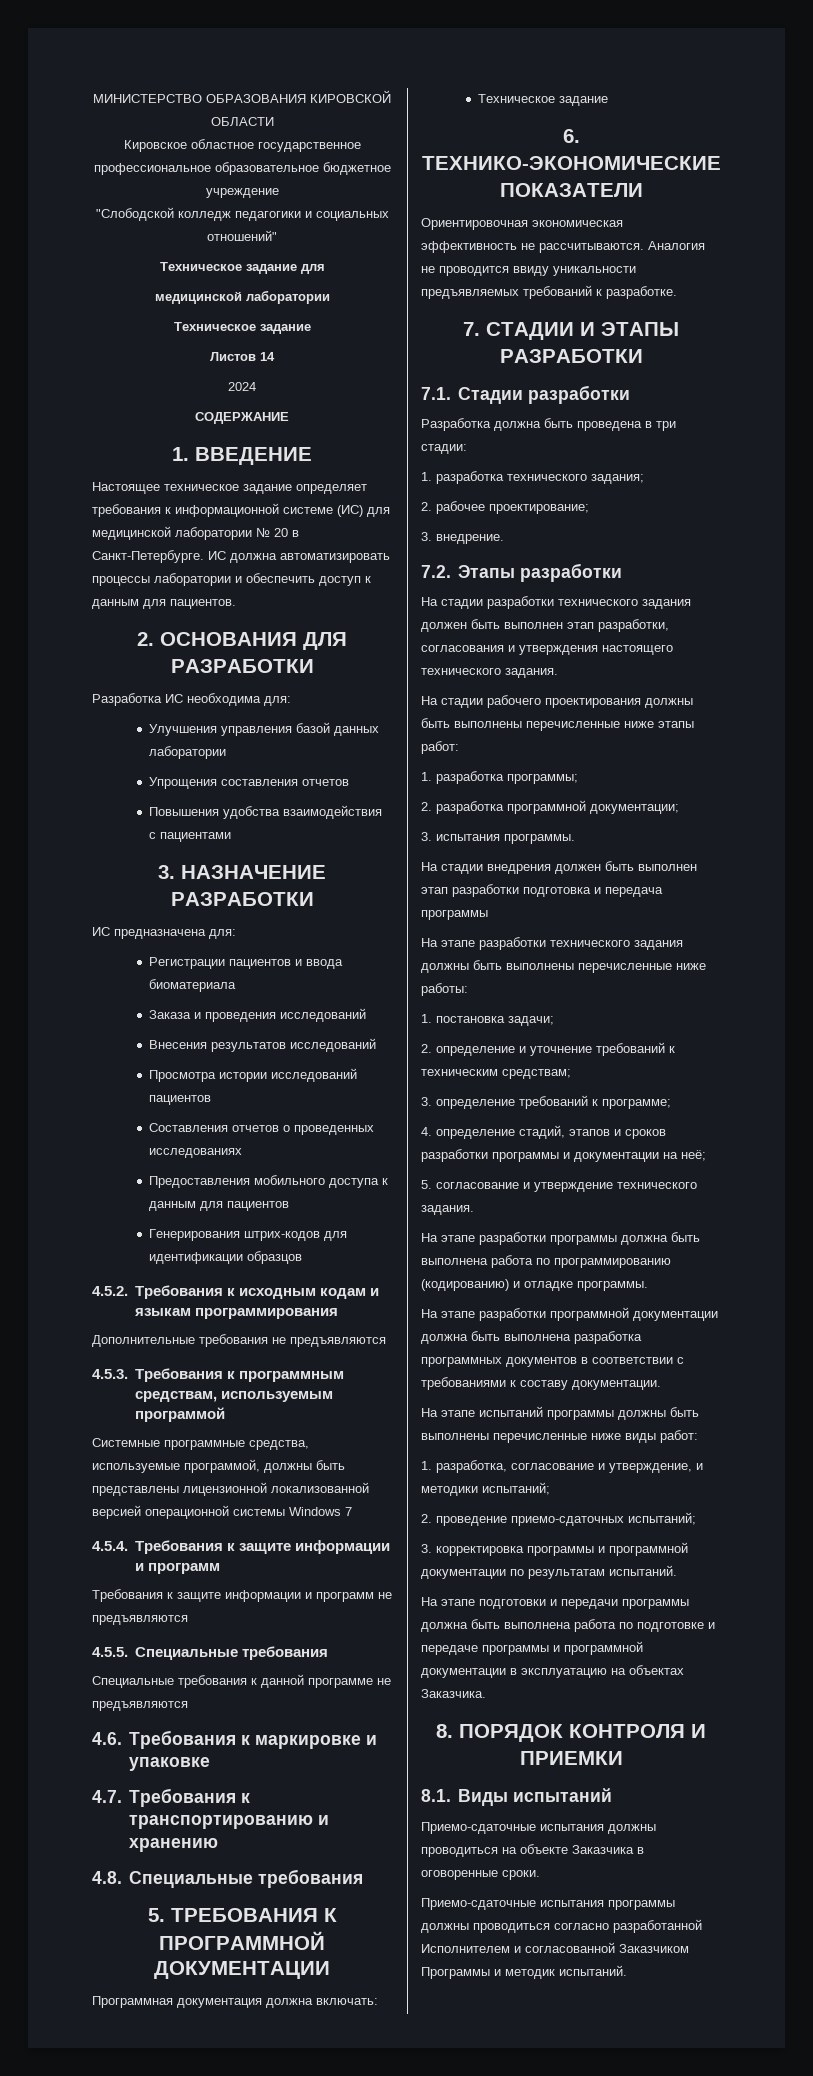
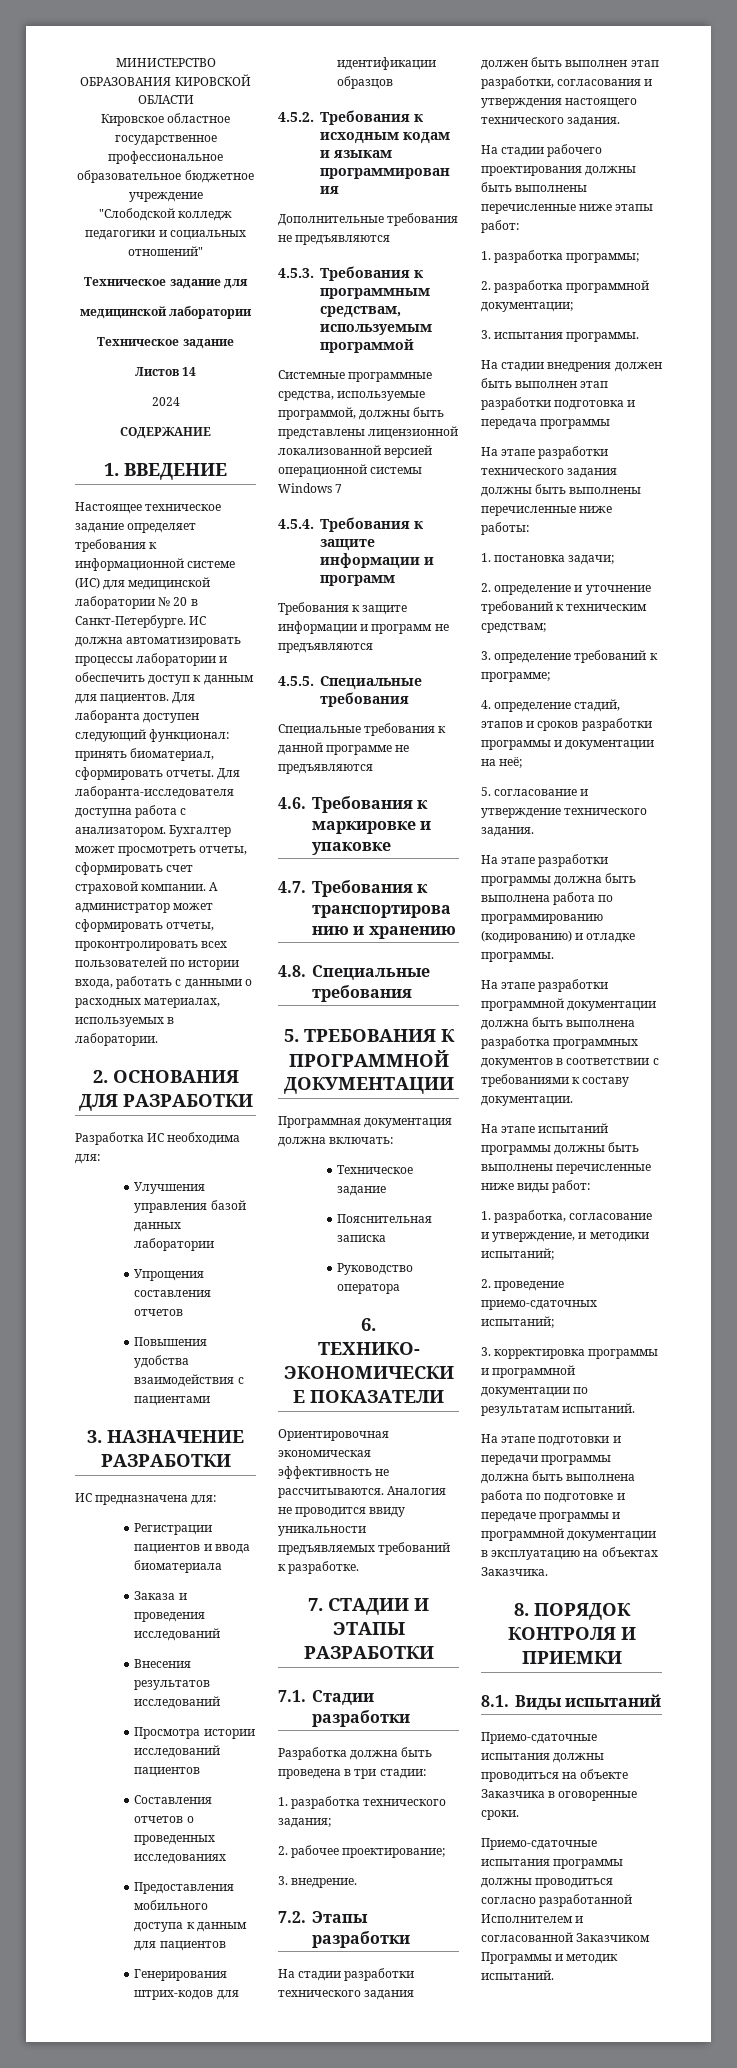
(236, 604) none -> [172,692,196,704] [75,710,200,723] [75,729,230,742] [75,748,215,761] [75,767,241,780] [75,786,234,799] [75,805,187,818] [75,825,232,837] [75,846,248,856] [75,862,194,875] [75,881,219,894] [75,903,214,913] [75,919,215,932] [75,941,228,951] [75,957,240,970] [75,976,252,989] [75,998,221,1008] [75,1017,175,1027] [75,1033,158,1046] Для лаборанта доступен следующий функционал: принять биоматериал, сформировать отчеты. Для лаборанта-исследователя доступна работа с анализатором. Бухгалтер может просмотреть отчеты, сформировать счет страховой компании. А администратор может сформировать отчеты, проконтролировать всех пользователей по истории входа, работать с данными о расходных материалах, используемых в лаборатории.
(608, 101) none -> [337,1214,433,1223] [337,1235,387,1242] [337,1263,414,1275] [337,1284,401,1294] // Пояснительная записка // Руководство оператора

